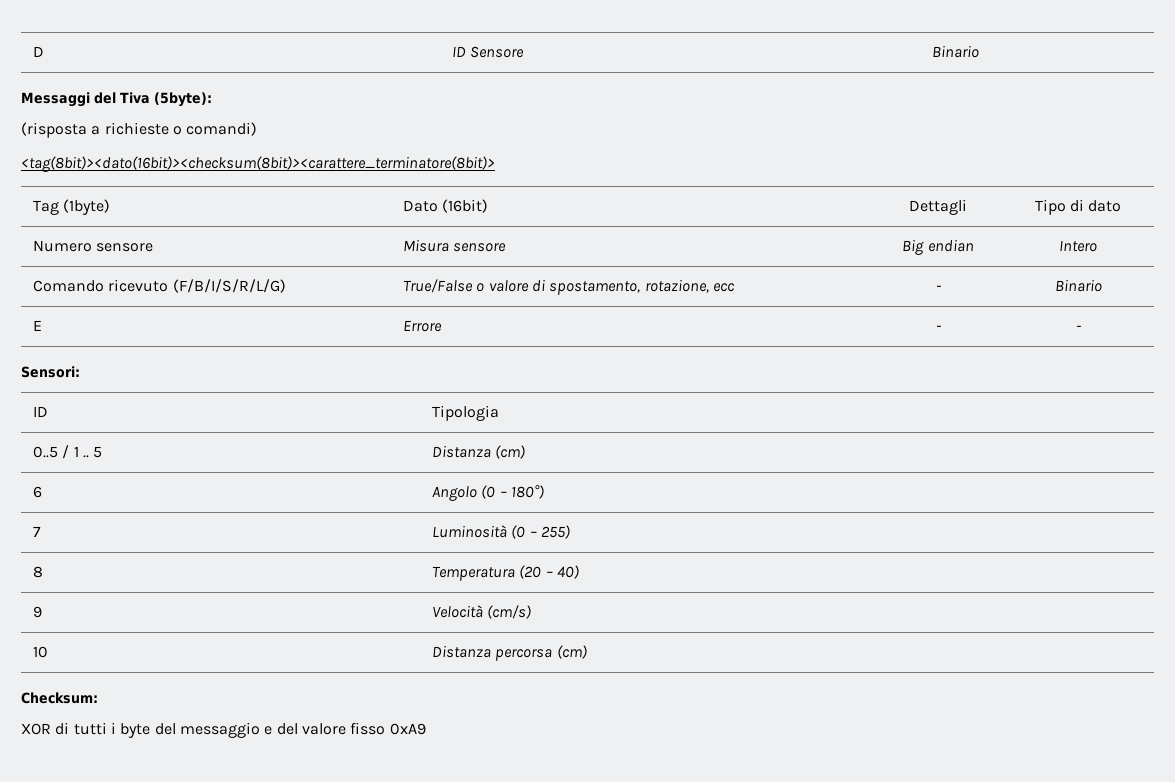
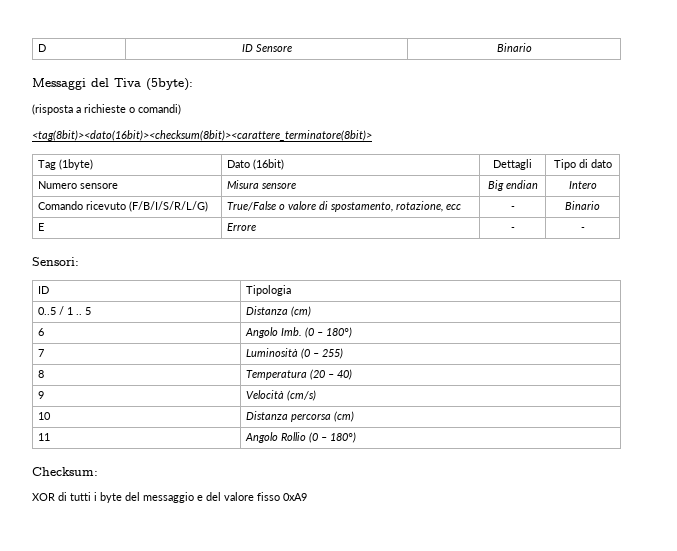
(477, 493) none -> [281,327,303,336] Imb.
(587, 652) none -> [38,433,51,441] [245,432,357,443] // 11 | Angolo Rollio (0 – 180°)

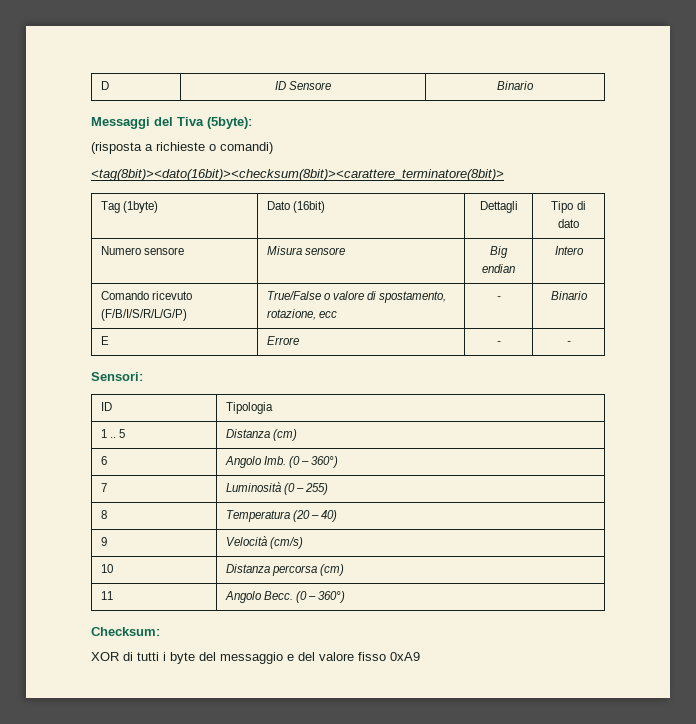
[129,201,209,212] (F/B/I/S/R/L/G) -> [100,309,187,321] (F/B/I/S/R/L/G/P)
[38,306,65,315] 0..5 / -> (273, 408) none
[326,327,353,338] 180°) -> [311,456,339,468] 360°)
[281,432,357,443] Rollio (0 – 180°) -> [263,591,346,603] Becc. (0 – 360°)

